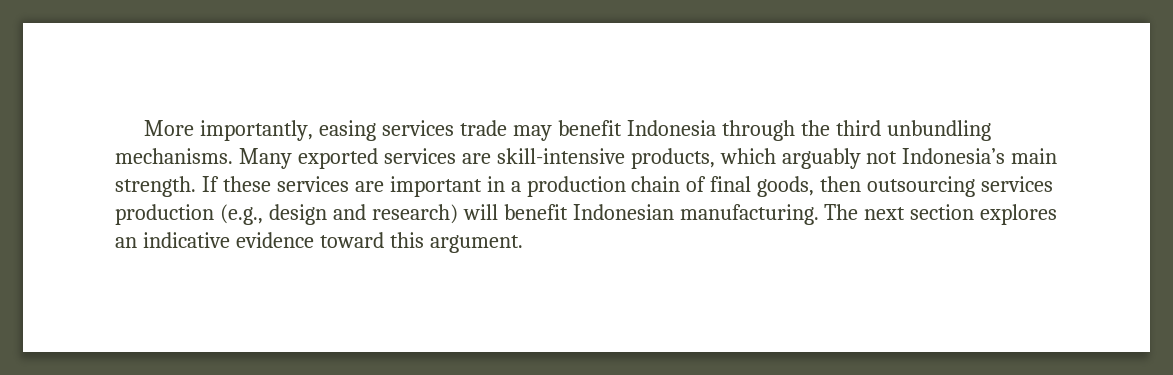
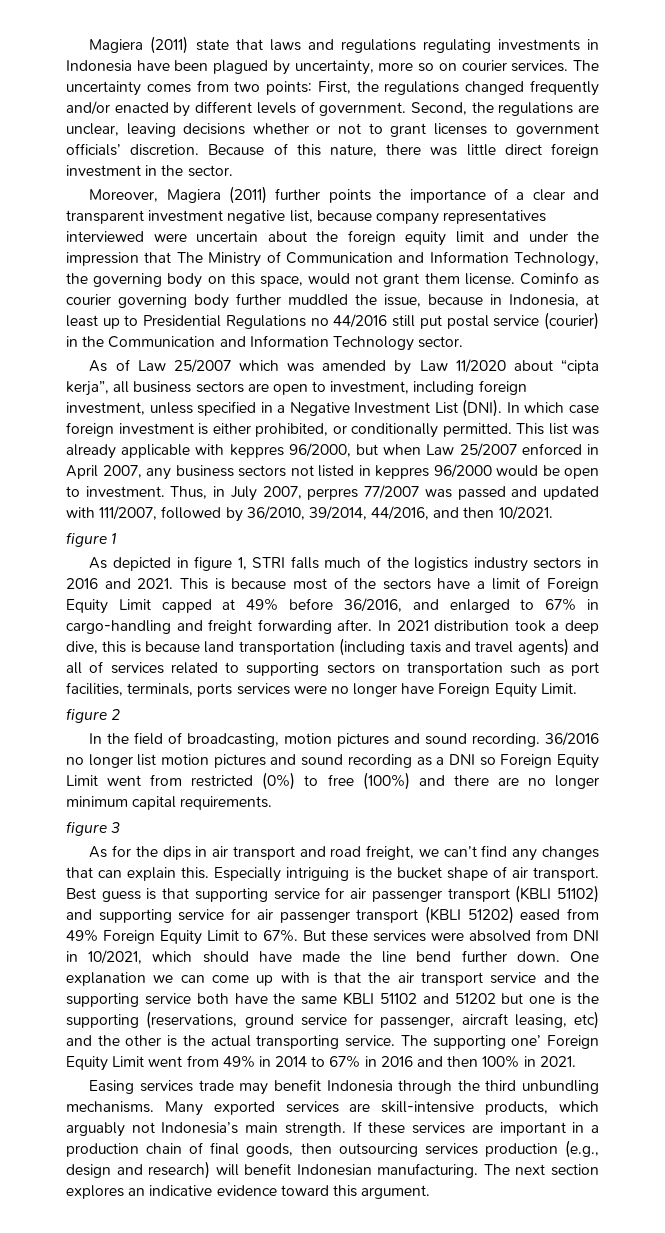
[144,120,377,141] More importantly, easing -> [89,36,599,54] [66,60,600,75] [66,80,599,96] [66,101,599,117] [66,123,600,137] [66,143,599,158] [66,165,233,177] [89,186,599,204] [66,210,547,225] [66,230,599,246] [66,251,599,267] [66,272,599,288] [66,293,599,309] [66,312,600,330] [66,335,464,351] [89,359,599,375] [66,380,527,396] [66,399,600,417] [66,422,599,438] [66,443,599,459] [66,464,599,480] [66,485,599,501] [66,506,553,522] [66,532,117,547] [89,556,599,572] [66,577,600,592] [66,598,599,614] [66,619,600,634] [66,638,600,656] [66,661,599,676] [66,682,577,698] [66,708,121,723] [89,732,599,747] [66,754,599,769] [66,772,599,790] [66,796,273,810] [66,821,121,836] [89,845,599,861] [66,866,599,882] [66,885,600,903] [66,906,599,924] [66,929,599,945] [66,950,599,964] [66,972,599,986] [66,992,600,1007] [66,1011,599,1029] [66,1035,600,1049] [66,1055,576,1071] [89,1080,135,1094] Magiera (2011) state that laws and regulations regulating investments in Indonesia have been plagued by uncertainty, more so on courier services. The uncertainty comes from two points: First, the regulations changed frequently and/or enacted by different levels of government. Second, the regulations are unclear, leaving decisions whether or not to grant licenses to government officials’ discretion. Because of this nature, there was little direct foreign investment in the sector. // Moreover, Magiera (2011) further points the importance of a clear and transparent investment negative list, because company representatives interviewed were uncertain about the foreign equity limit and under the impression that The Ministry of Communication and Information Technology, the governing body on this space, would not grant them license. Cominfo as courier governing body further muddled the issue, because in Indonesia, at least up to Presidential Regulations no 44/2016 still put postal service (courier) in the Communication and Information Technology sector. // As of Law 25/2007 which was amended by Law 11/2020 about “cipta kerja”, all business sectors are open to investment, including foreign investment, unless specified in a Negative Investment List (DNI). In which case foreign investment is either prohibited, or conditionally permitted. This list was already applicable with keppres 96/2000, but when Law 25/2007 enforced in April 2007, any business sectors not listed in keppres 96/2000 would be open to investment. Thus, in July 2007, perpres 77/2007 was passed and updated with 111/2007, followed by 36/2010, 39/2014, 44/2016, and then 10/2021. // figure 1 // As depicted in figure 1, STRI falls much of the logistics industry sectors in 2016 and 2021. This is because most of the sectors have a limit of Foreign Equity Limit capped at 49% before 36/2016, and enlarged to 67% in cargo-handling and freight forwarding after. In 2021 distribution took a deep dive, this is because land transportation (including taxis and travel agents) and all of services related to supporting sectors on transportation such as port facilities, terminals, ports services were no longer have Foreign Equity Limit. // figure 2 // In the field of broadcasting, motion pictures and sound recording. 36/2016 no longer list motion pictures and sound recording as a DNI so Foreign Equity Limit went from restricted (0%) to free (100%) and there are no longer minimum capital requirements. // figure 3 // As for the dips in air transport and road freight, we can’t find any changes that can explain this. Especially intriguing is the bucket shape of air transport. Best guess is that supporting service for air passenger transport (KBLI 51102) and supporting service for air passenger transport (KBLI 51202) eased from 49% Foreign Equity Limit to 67%. But these services were absolved from DNI in 10/2021, which should have made the line bend further down. One explanation we can come up with is that the air transport service and the supporting service both have the same KBLI 51102 and 51202 but one is the supporting (reservations, ground service for passenger, aircraft leasing, etc) and the other is the actual transporting service. The supporting one’ Foreign Equity Limit went from 49% in 2014 to 67% in 2016 and then 100% in 2021. // Easing

